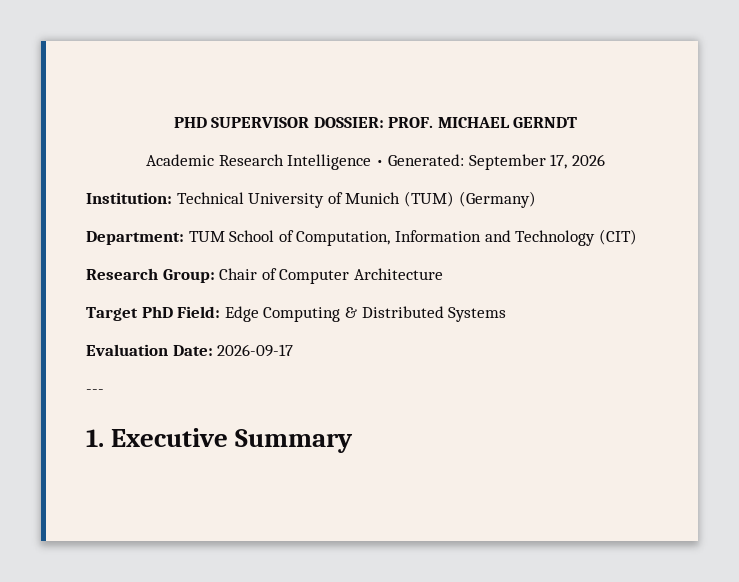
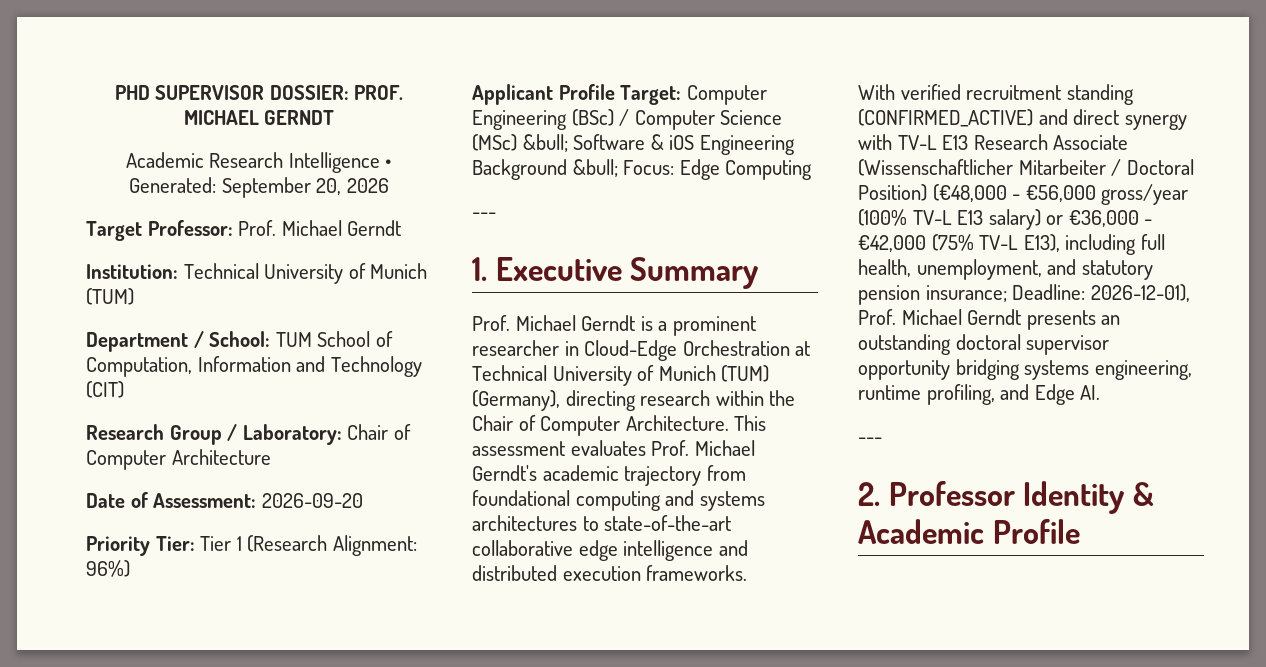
[550,154,568,169] 17, -> [316,178,342,195] 20,
(606, 160) none -> [86,220,402,241] // Target Professor: Prof. Michael Gerndt
[458,191,536,208] [86,231,184,245] (Germany) // Department: -> [86,331,271,352] // Department / School:
[162,269,215,283] Group: -> [169,424,342,445] Group / Laboratory:
[86,306,507,322] [86,344,294,357] [86,389,104,394] [86,428,354,453] Target PhD Field: Edge Computing & Distributed Systems // Evaluation Date: 2026-09-17 // --- // 1. Executive Summary -> [86,492,363,508] [86,535,417,556] [86,560,130,577] [472,84,767,105] [472,109,783,130] [472,134,795,155] [472,159,813,180] [472,212,496,218] [472,257,759,289] [472,315,756,336] [472,340,811,361] [472,365,770,386] [472,390,796,411] [472,415,767,436] [472,440,755,456] [472,465,746,486] [472,490,765,511] [472,515,732,531] [472,540,748,561] [472,565,748,581] [858,84,1134,105] [858,109,1187,130] [858,134,1129,150] [858,159,1194,176] [858,184,1189,205] [858,209,1153,230] [858,234,1165,255] [858,259,1153,280] [858,284,1190,305] [858,309,1121,330] [858,334,1110,355] [858,359,1192,380] [858,384,1101,405] [858,437,882,443] [858,481,1154,514] [858,519,1080,544] Date of Assessment: 2026-09-20 // Priority Tier: Tier 1 (Research Alignment: 96%) // Applicant Profile Target: Computer Engineering (BSc) / Computer Science (MSc) &bull; Software & iOS Engineering Background &bull; Focus: Edge Computing // --- // 1. Executive Summary // Prof. Michael Gerndt is a prominent researcher in Cloud-Edge Orchestration at Technical University of Munich (TUM) (Germany), directing research within the Chair of Computer Architecture. This assessment evaluates Prof. Michael Gerndt's academic trajectory from foundational computing and systems architectures to state-of-the-art collaborative edge intelligence and distributed execution frameworks. // With verified recruitment standing (CONFIRMED_ACTIVE) and direct synergy with TV-L E13 Research Associate (Wissenschaftlicher Mitarbeiter / Doctoral Position) (€48,000 - €56,000 gross/year (100% TV-L E13 salary) or €36,000 - €42,000 (75% TV-L E13), including full health, unemployment, and statutory pension insurance; Deadline: 2026-12-01), Prof. Michael Gerndt presents an outstanding doctoral supervisor opportunity bridging systems engineering, runtime profiling, and Edge AI. // --- // 2. Professor Identity & Academic Profile

